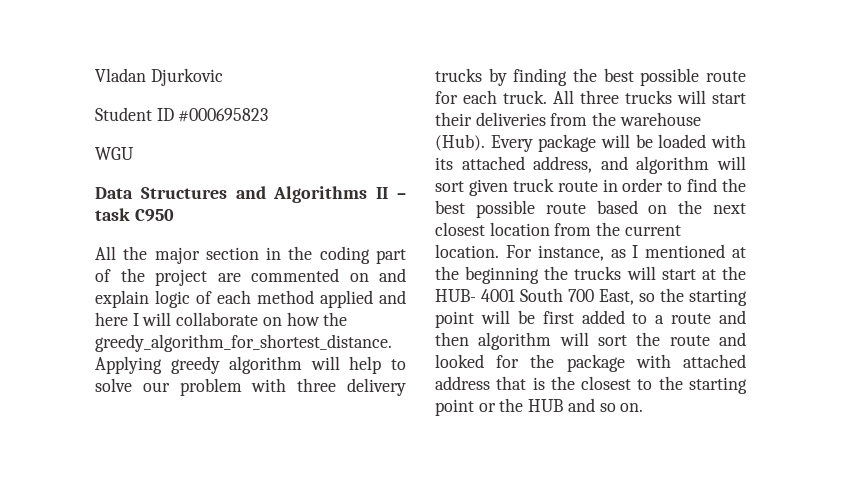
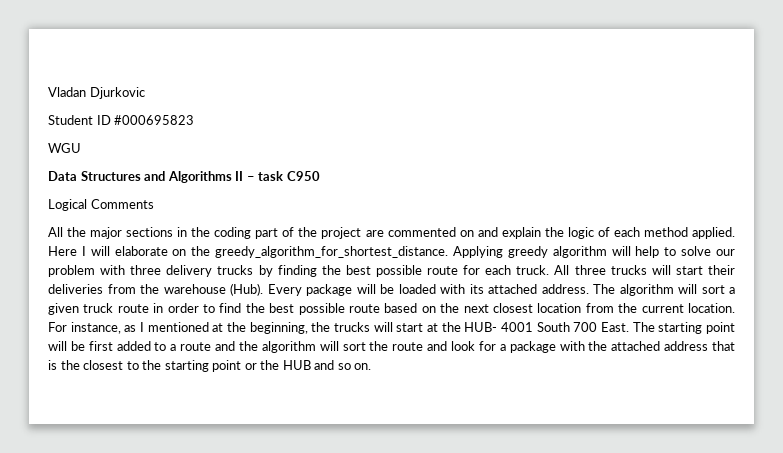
(174, 215) none -> [48,199,154,211] // Logical Comments
[205,247,259,260] section -> [126,227,174,237] sections
(149, 299) none -> [544,227,564,237] the
[320,290,406,308] [95,312,320,326] applied and here I will collaborate on how -> [691,227,735,239] [48,246,187,256] applied. Here I will elaborate on
[533,156,746,174] [435,181,464,192] address, and algorithm will sort -> [541,284,735,296] address. The algorithm will sort a
[465,266,540,284] beginning -> [249,322,308,334] beginning,
[599,288,684,305] East, so the -> [601,322,655,332] East. The
[435,332,469,346] then -> [238,341,258,351] the
[435,354,555,368] looked for the -> [451,341,506,351] look for a
(671, 361) none -> [588,341,608,351] the

